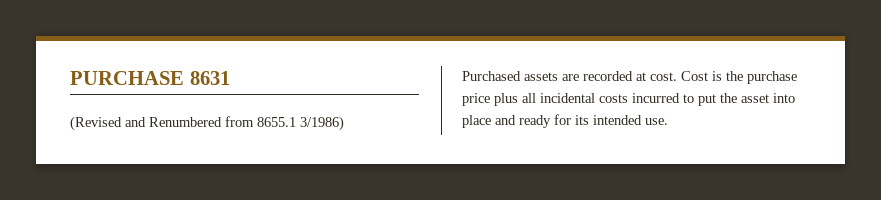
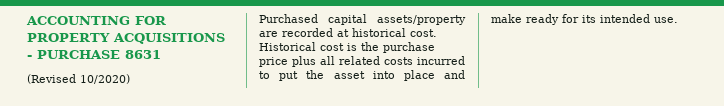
[70,71,230,85] [70,116,344,131] PURCHASE 8631 // (Revised and Renumbered from 8655.1 3/1986) -> [26,16,166,25] [27,33,225,44] [27,50,161,59] [27,74,130,84] ACCOUNTING FOR PROPERTY ACQUISITIONS - PURCHASE 8631 // (Revised 10/2020)
[524,72,558,81] assets -> [328,14,466,25] capital assets/property
[650,71,708,81] cost. Cost -> [352,28,437,37] [259,42,344,51] historical cost. Historical cost
[540,93,595,103] incidental -> [339,56,380,65] related
(516, 120) none -> [491,14,522,23] make

